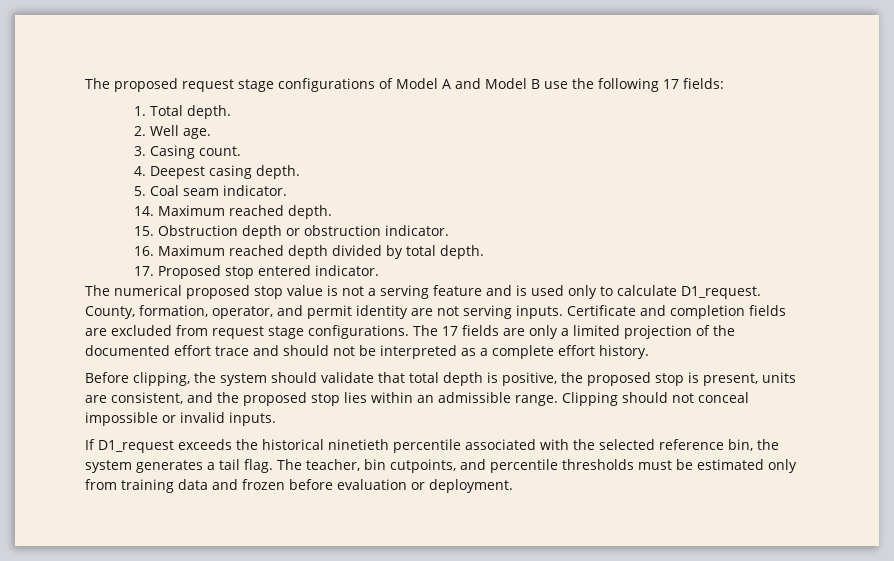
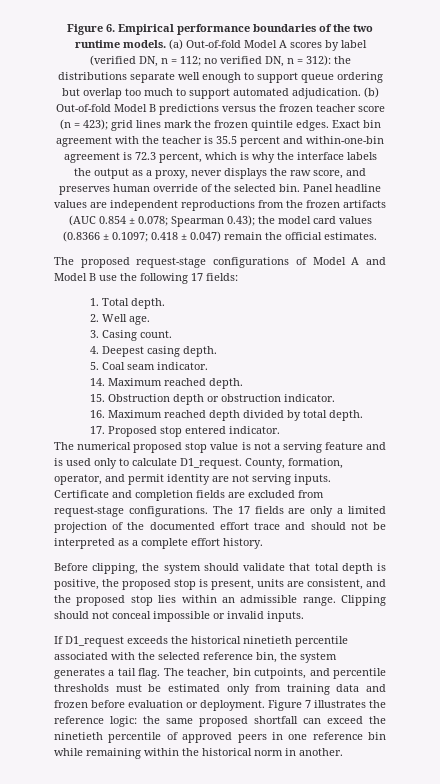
[85,78,274,92] The proposed request stage -> [67,24,373,35] [74,39,367,51] [89,55,351,67] [57,72,383,83] [61,87,379,99] [55,104,385,115] [59,119,381,131] [56,136,384,147] [63,152,377,163] [74,168,366,179] [59,184,381,195] [54,200,386,211] [68,215,372,227] [63,231,377,242] [54,257,207,268] Figure 6. Empirical performance boundaries of the two runtime models. (a) Out-of-fold Model A scores by label (verified DN, n = 112; no verified DN, n = 312): the distributions separate well enough to support queue ordering but overlap too much to support automated adjudication. (b) Out-of-fold Model B predictions versus the frozen teacher score (n = 423); grid lines mark the frozen quintile edges. Exact bin agreement with the teacher is 35.5 percent and within-one-bin agreement is 72.3 percent, which is why the interface labels the output as a proxy, never displays the raw score, and preserves human override of the selected bin. Panel headline values are independent reproductions from the frozen artifacts (AUC 0.854 ± 0.078; Spearman 0.43); the model card values (0.8366 ± 0.1097; 0.418 ± 0.047) remain the official estimates. // The proposed request-stage
[212,326,304,339] request stage -> [54,506,124,517] request-stage
(513, 486) none -> [268,700,386,711] [54,716,386,727] [54,732,386,743] [54,748,343,759] Figure 7 illustrates the reference logic: the same proposed shortfall can exceed the ninetieth percentile of approved peers in one reference bin while remaining within the historical norm in another.

